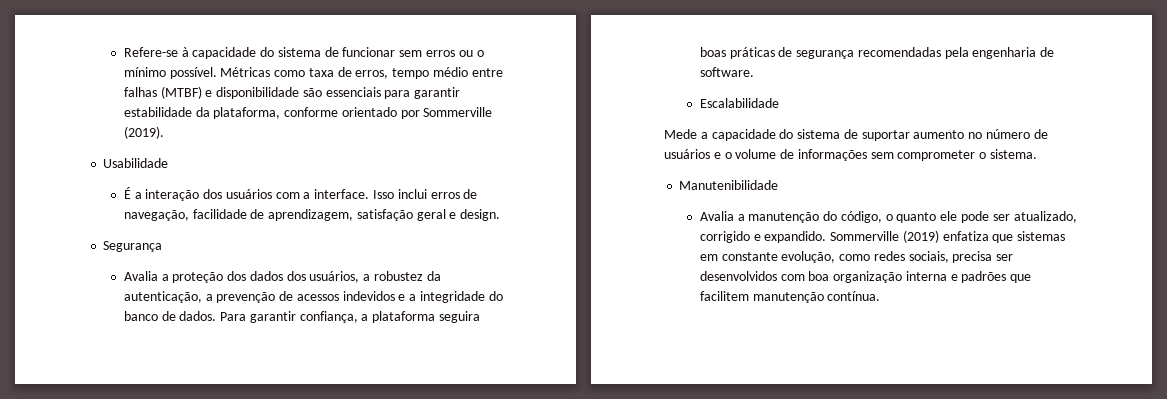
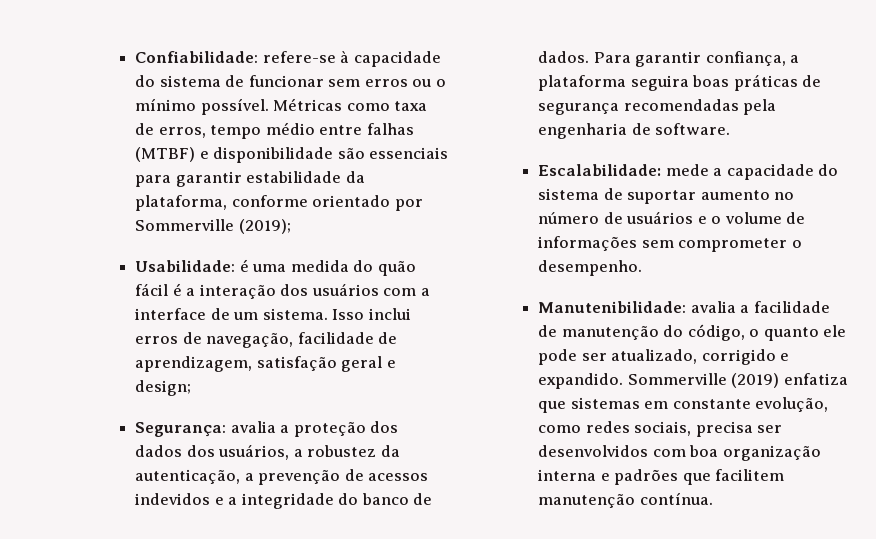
[123,47,178,57] Refere-se -> [135,51,336,63] Confiabilidade: refere-se
[123,126,164,139] [103,158,169,168] [123,187,131,199] (2019). // Usabilidade // É -> [238,219,291,234] [135,259,416,276] [135,283,182,296] (2019); // Usabilidade: é uma medida do quão fácil é
[314,189,370,199] interface. -> [135,308,328,320] interface de um sistema.
[460,209,501,221] [103,241,163,252] [123,271,158,281] design. // Segurança // Avalia -> [135,380,192,396] [135,421,276,437] design; // Segurança: avalia
[699,98,779,108] [664,129,697,139] Escalabilidade // Mede -> [538,164,709,176] Escalabilidade: mede
[990,149,1038,159] [679,180,779,190] [699,211,745,221] sistema. // Manutenibilidade // Avalia a -> [538,260,643,276] [538,301,830,313] [538,325,558,337] desempenho. // Manutenibilidade: avalia a facilidade de

